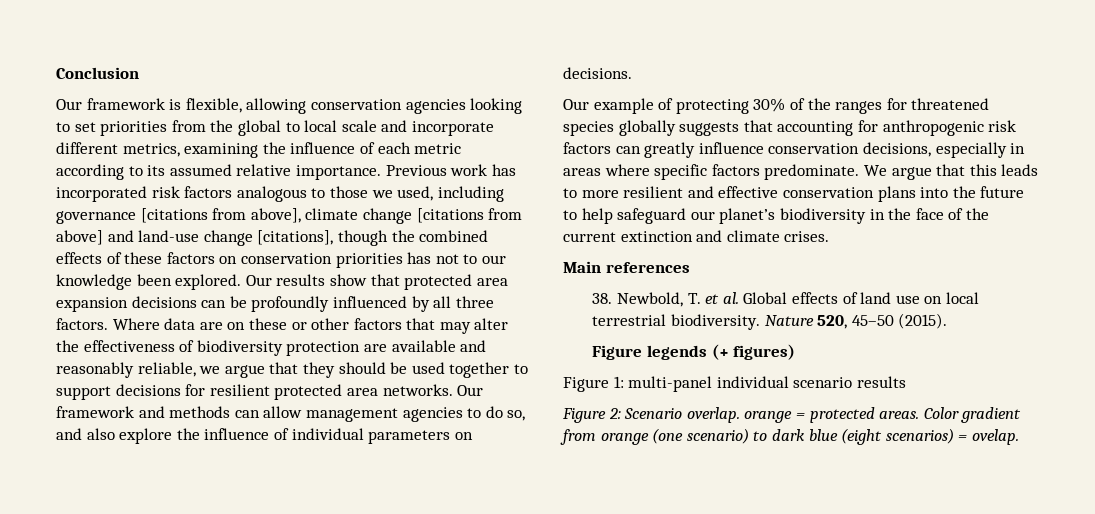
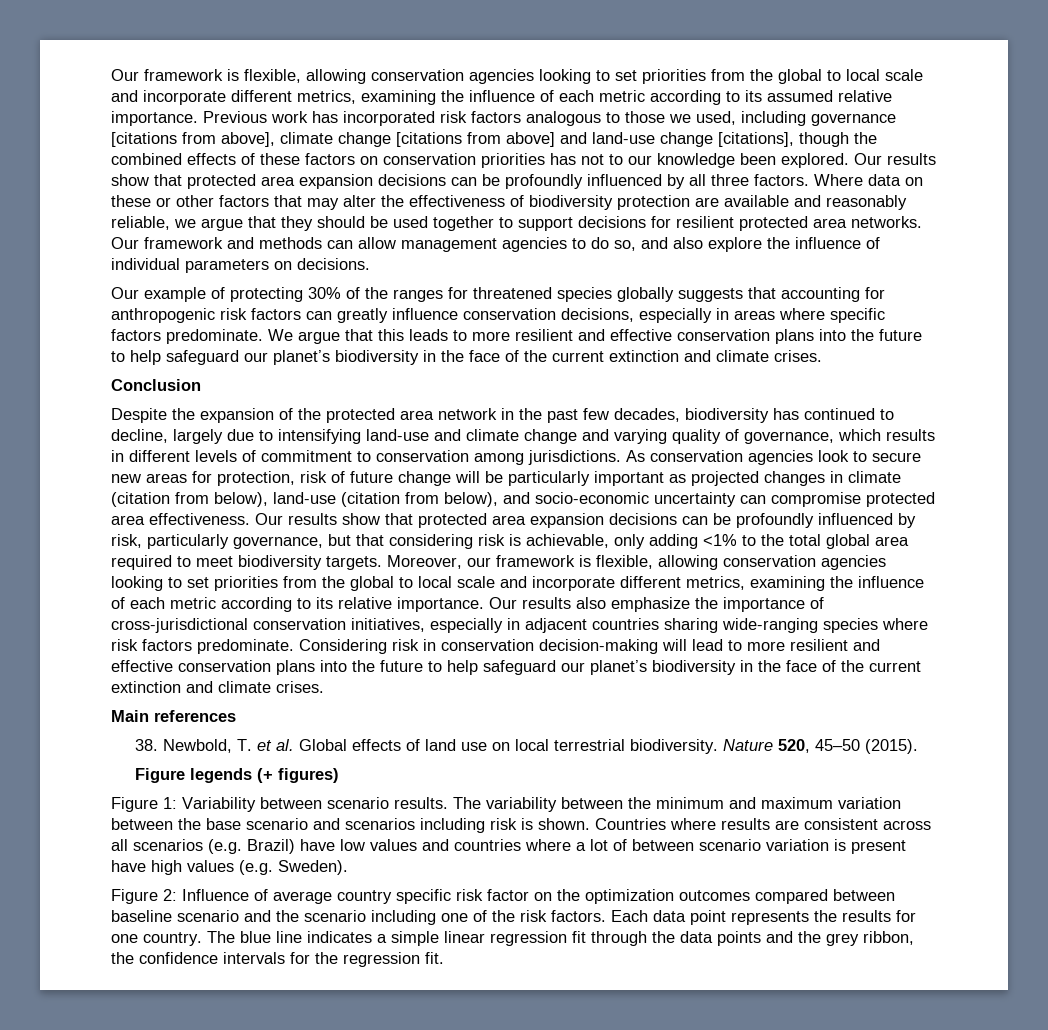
[56,67,139,79] Conclusion // -> (111, 75) none
[199,322,223,330] are -> (901, 180) none
(830, 236) none -> [111,379,201,391] [111,408,894,423] [111,429,935,444] [111,450,921,465] [111,471,901,486] [111,492,935,507] [111,513,916,528] [111,534,909,549] [111,555,886,570] [111,576,924,591] [111,597,824,612] [111,618,928,633] [111,639,880,654] [111,660,921,675] [111,681,324,693] // Conclusion // Despite the expansion of the protected area network in the past few decades, biodiversity has continued to decline, largely due to intensifying land-use and climate change and varying quality of governance, which results in different levels of commitment to conservation among jurisdictions. As conservation agencies look to secure new areas for protection, risk of future change will be particularly important as projected changes in climate (citation from below), land-use (citation from below), and socio-economic uncertainty can compromise protected area effectiveness. Our results show that protected area expansion decisions can be profoundly influenced by risk, particularly governance, but that considering risk is achievable, only adding <1% to the total global area required to meet biodiversity targets. Moreover, our framework is flexible, allowing conservation agencies looking to set priorities from the global to local scale and incorporate different metrics, examining the influence of each metric according to its relative importance. Our results also emphasize the importance of cross-jurisdictional conservation initiatives, especially in adjacent countries sharing wide-ranging species where risk factors predominate. Considering risk in conservation decision-making will lead to more resilient and effective conservation plans into the future to help safeguard our planet’s biodiversity in the face of the current extinction and climate crises.
[628,376,906,392] [562,407,1022,423] [560,428,1019,445] multi-panel individual scenario results // Figure 2: Scenario overlap. orange = protected areas. Color gradient from orange (one scenario) to dark blue (eight scenarios) = ovelap. -> [182,797,901,812] [111,818,931,833] [111,839,906,854] [111,860,348,875] [111,889,895,904] [111,910,916,925] [111,931,914,946] [111,952,444,967] Variability between scenario results. The variability between the minimum and maximum variation between the base scenario and scenarios including risk is shown. Countries where results are consistent across all scenarios (e.g. Brazil) have low values and countries where a lot of between scenario variation is present have high values (e.g. Sweden). // Figure 2: Influence of average country specific risk factor on the optimization outcomes compared between baseline scenario and the scenario including one of the risk factors. Each data point represents the results for one country. The blue line indicates a simple linear regression fit through the data points and the grey ribbon, the confidence intervals for the regression fit.

